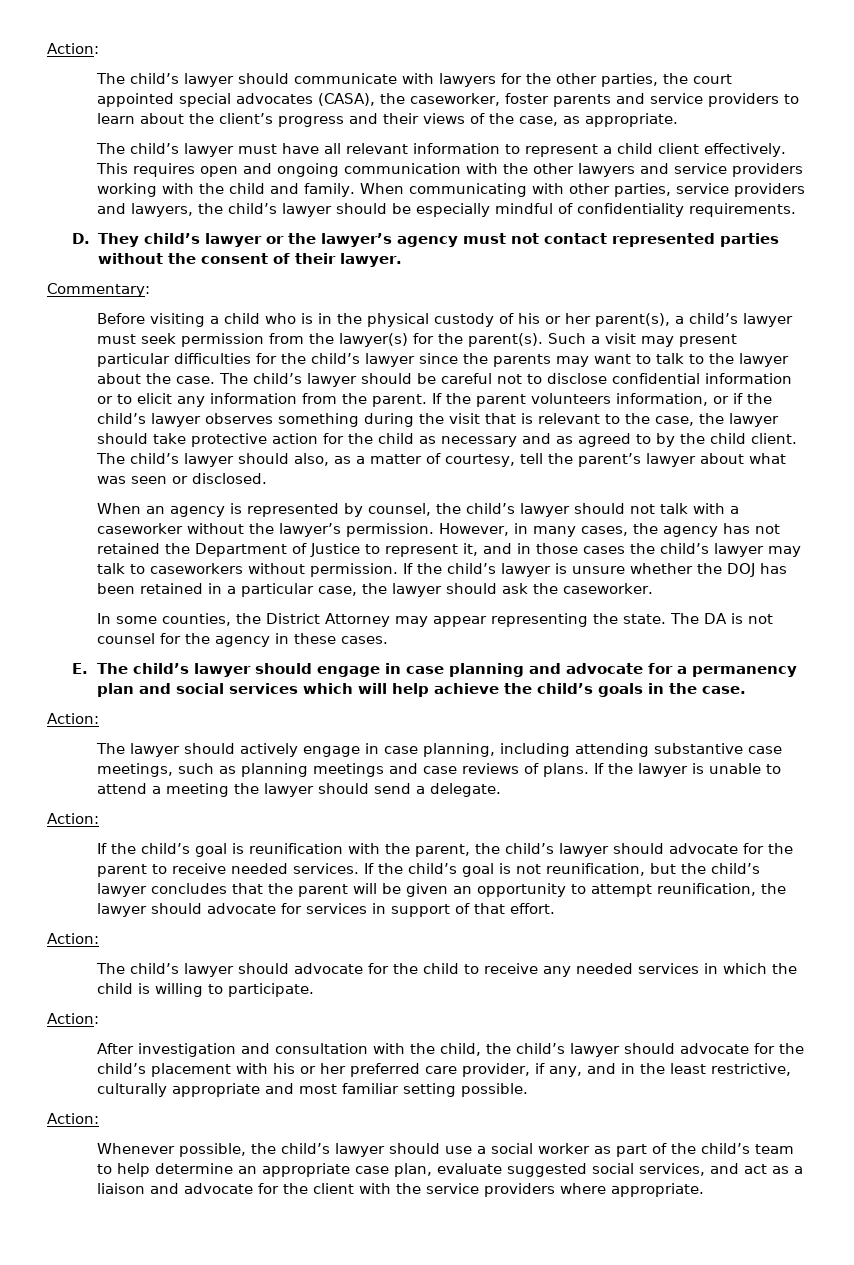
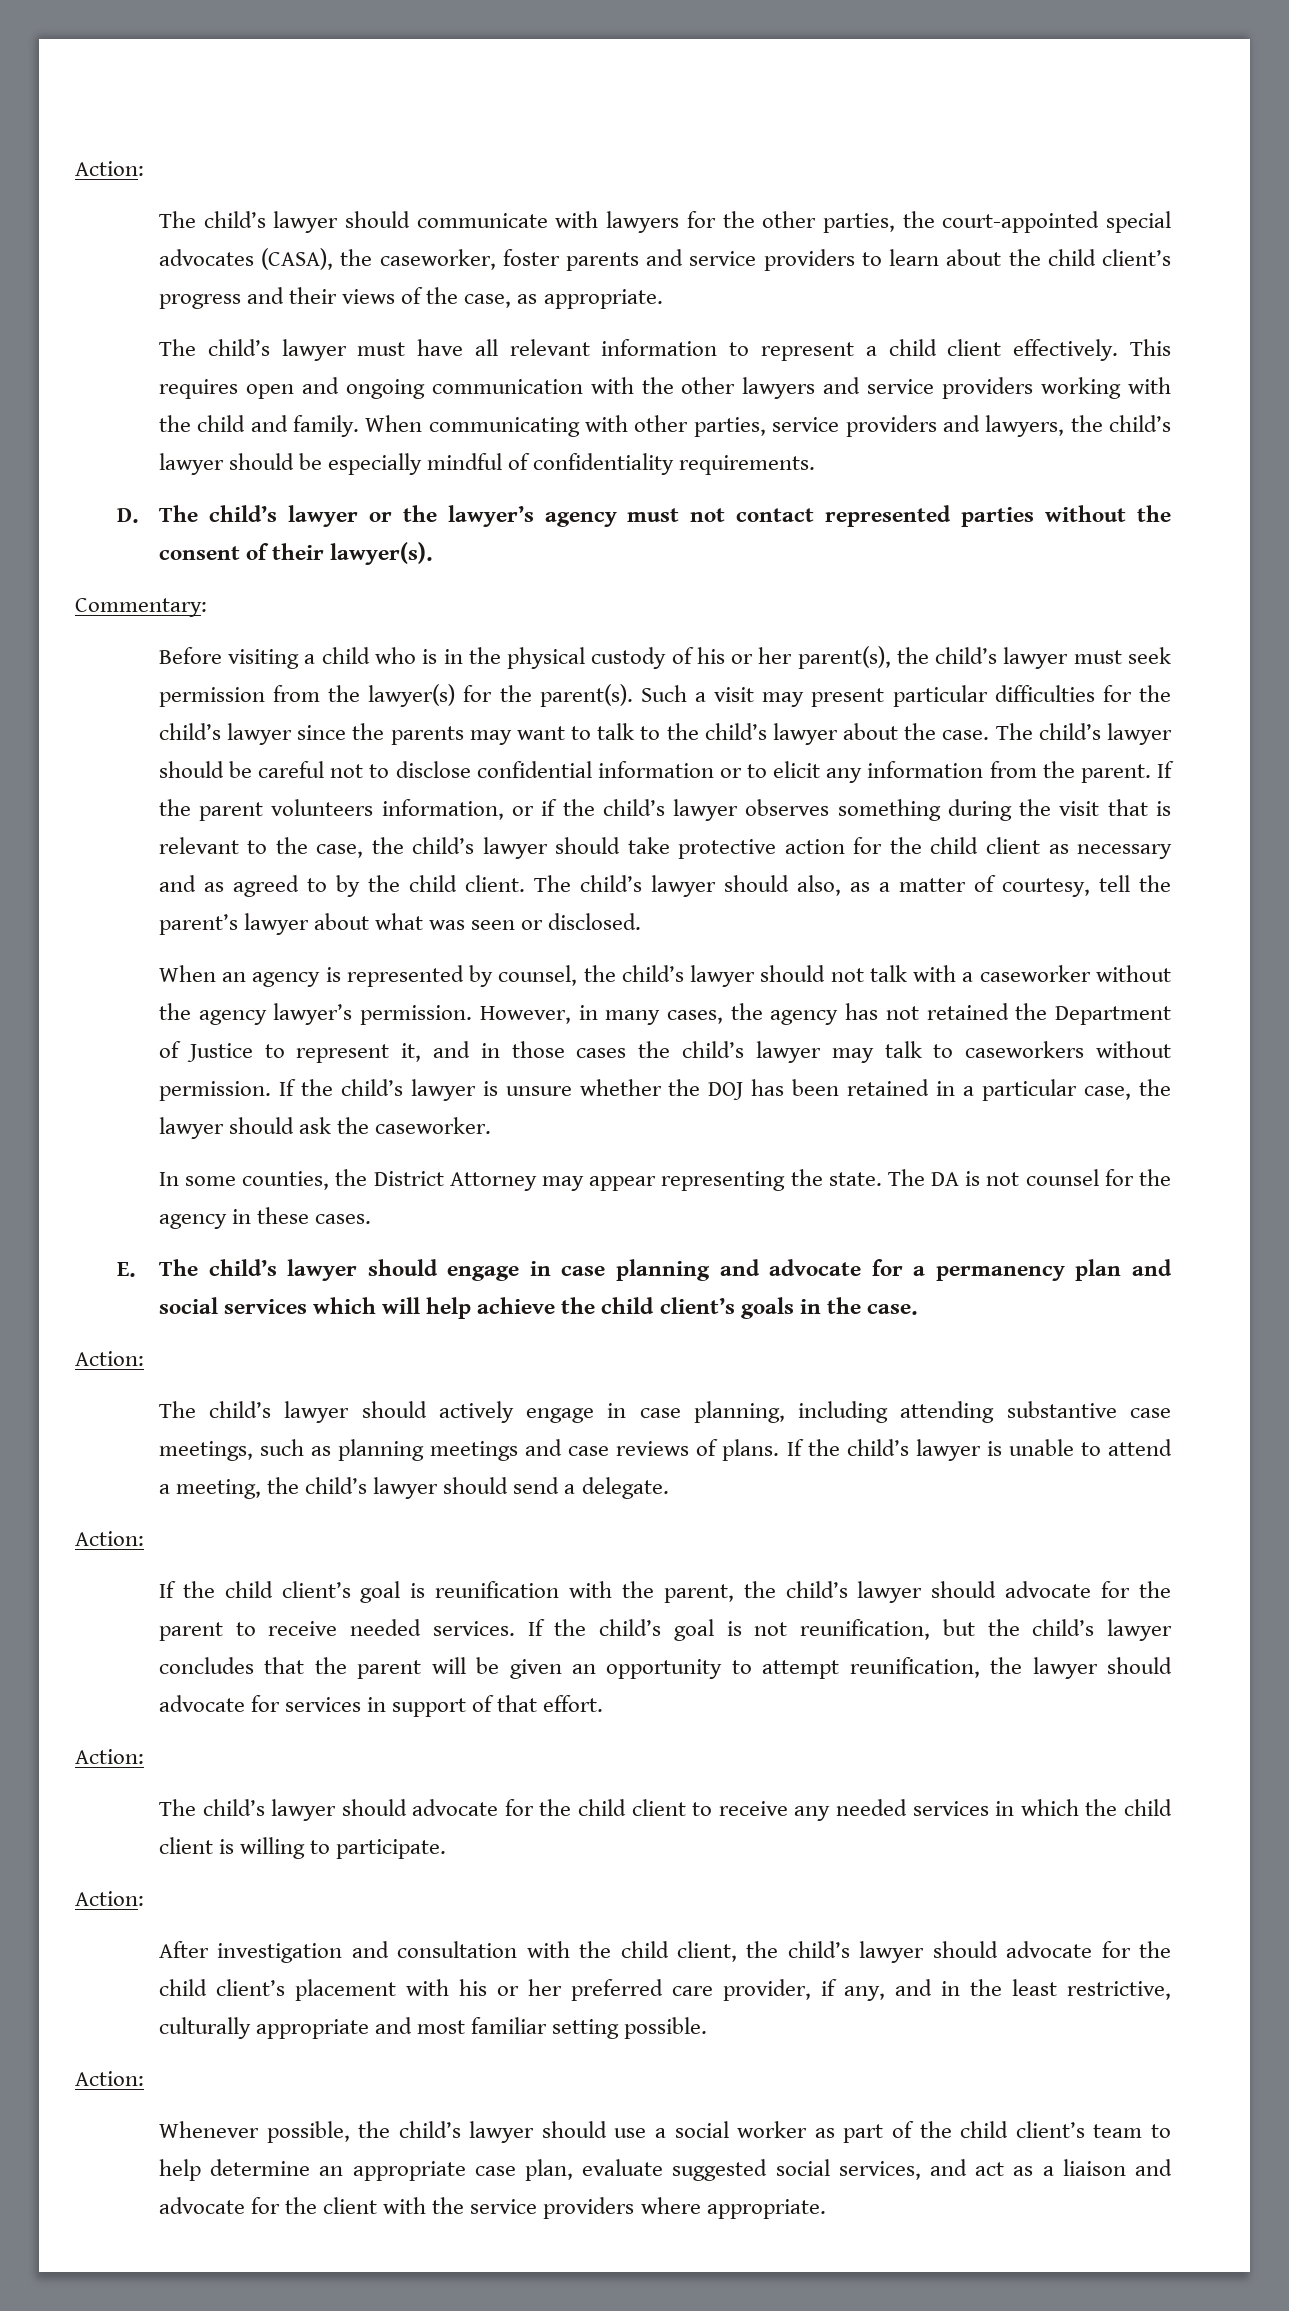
[693,74,733,84] [97,93,175,107] court appointed -> [942,211,1100,233] court-appointed
(215, 118) none -> [1047,249,1096,266] child
[97,233,139,247] They -> [158,505,198,522] The
[339,253,402,267] lawyer. -> [330,542,434,565] lawyer(s).
[675,316,685,324] a -> [896,647,929,664] the
(735, 358) none -> [704,723,767,740] child’s
(725, 418) none -> [412,837,475,854] child’s
(415, 438) none -> [985,837,1040,854] client
(275, 528) none -> [198,1010,267,1025] agency
[537,683,594,694] child’s -> [601,1297,735,1314] child client’s
(126, 748) none -> [209,1401,272,1418] child’s
(634, 768) none -> [846,1439,909,1456] child’s
[166,783,260,797] meeting the -> [175,1477,368,1499] meeting, the child’s
[141,843,191,854] child’s -> [224,1581,351,1598] child client’s
(460, 968) none -> [631,1799,686,1816] client
(134, 988) none -> [158,1837,213,1854] client
[440,1043,805,1057] [97,1063,147,1074] child, the child’s lawyer should advocate for the child’s -> [620,1941,1171,1963] [158,1979,285,1996] child client, the child’s lawyer should advocate for the child client’s
[701,1143,751,1154] child’s -> [960,2121,1085,2138] child client’s

